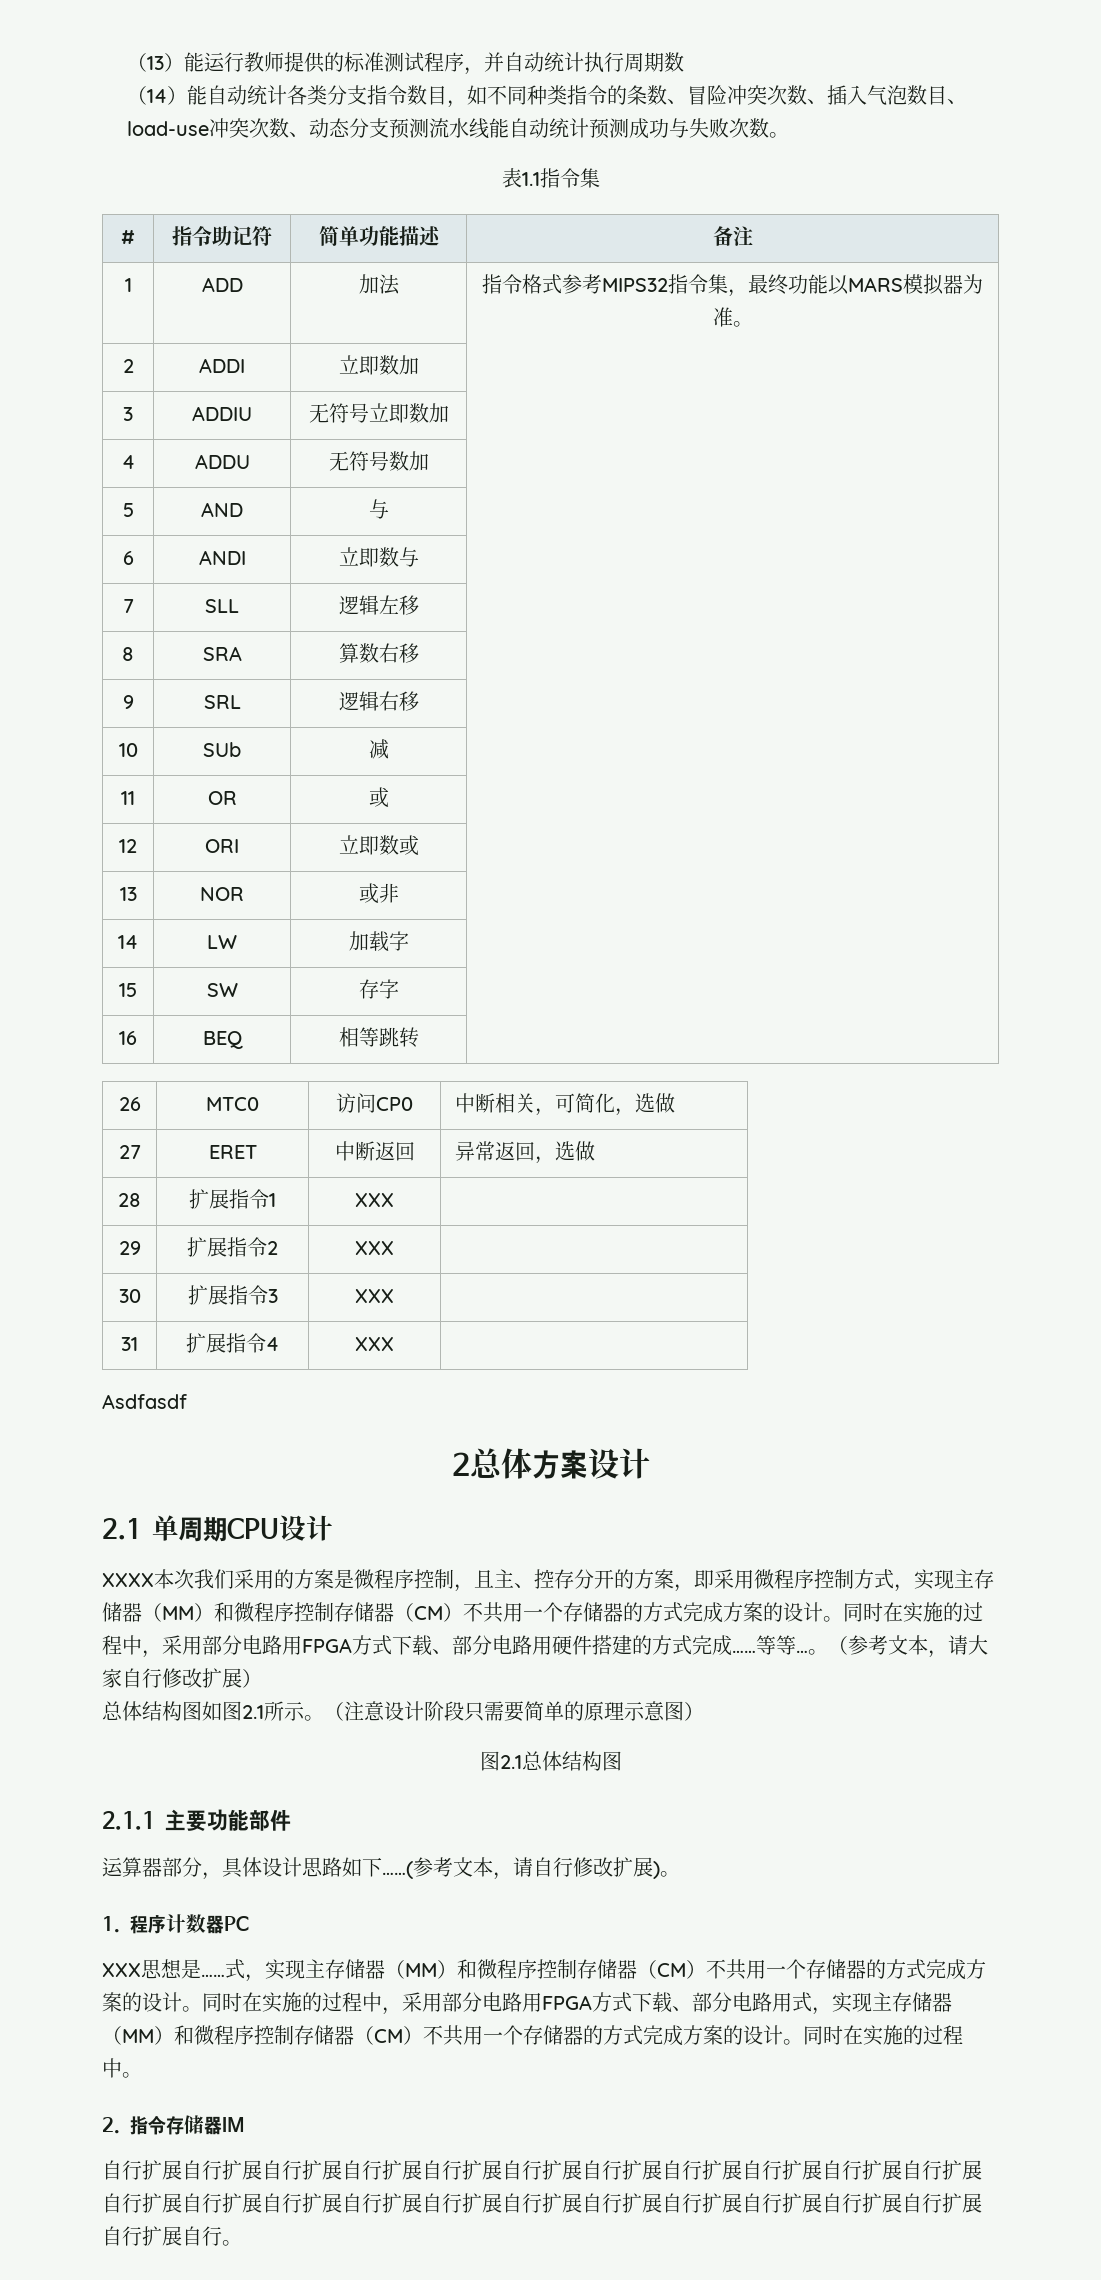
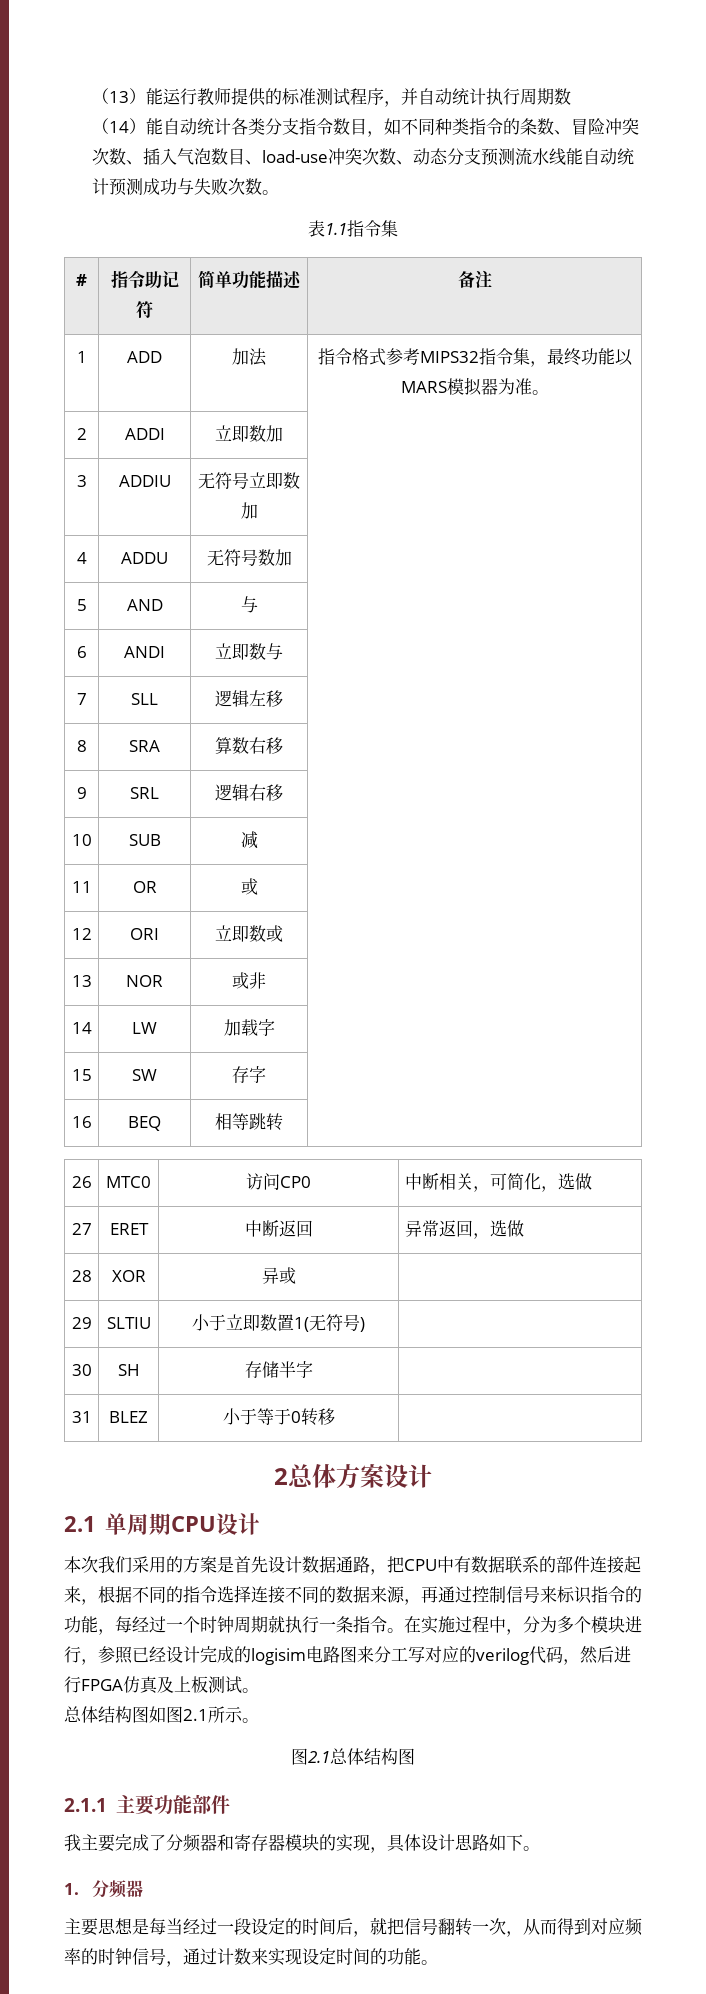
[203,742,241,757] SUb -> [128,834,161,846] SUB
[189,1189,276,1209] [355,1193,394,1207] [118,1241,141,1255] [187,1237,278,1257] [355,1241,394,1255] [118,1289,141,1303] [187,1285,278,1305] [355,1289,394,1303] [121,1337,138,1351] [186,1333,279,1353] [355,1337,394,1351] [102,1394,187,1409] 扩展指令1 | XXX | // 29 | 扩展指令2 | XXX | // 30 | 扩展指令3 | XXX | // 31 | 扩展指令4 | XXX | // Asdfasdf -> [111,1270,146,1282] [261,1267,296,1284] [71,1317,92,1329] [106,1317,151,1329] [192,1314,365,1332] [71,1364,92,1376] [117,1364,140,1376] [244,1361,313,1378] [71,1411,92,1423] [109,1411,148,1423] [222,1408,335,1426] XOR | 异或 | // 29 | SLTIU | 小于立即数置1(无符号) | // 30 | SH | 存储半字 | // 31 | BLEZ | 小于等于0转移 |
[102,1573,154,1587] XXXX -> (260, 1524) none
[354,1569,994,1592] [102,1602,983,1623] [102,1635,988,1658] [102,1668,262,1688] 微程序控制，且主、控存分开的方案，即采用微程序控制方式，实现主存储器（MM）和微程序控制存储器（CM）不共用一个存储器的方式完成方案的设计。同时在实施的过程中，采用部分电路用FPGA方式下载、部分电路用硬件搭建的方式完成……等等…。（参考文本，请大家自行修改扩展） -> [234,1556,641,1575] [64,1585,642,1605] [64,1615,642,1635] [64,1646,631,1665] [64,1676,259,1694] 首先设计数据通路，把CPU中有数据联系的部件连接起来，根据不同的指令选择连接不同的数据来源，再通过控制信号来标识指令的功能，每经过一个时钟周期就执行一条指令。在实施过程中，分为多个模块进行，参照已经设计完成的logisim电路图来分工写对应的verilog代码，然后进行FPGA仿真及上板测试。
[324,1701,704,1722] （注意设计阶段只需要简单的原理示意图） -> (259, 1720) none
[102,1857,202,1877] 运算器部分 -> [64,1834,370,1852] 我主要完成了分频器和寄存器模块的实现
[382,1857,660,1880] ……(参考文本，请自行修改扩展) -> (523, 1842) none
[130,1914,249,1934] [102,1959,986,1982] [102,1992,952,2015] [102,2025,963,2046] [102,2058,142,2078] [102,2115,245,2135] [102,2160,982,2180] [102,2193,982,2213] [102,2226,222,2246] 程序计数器PC // XXX思想是……式，实现主存储器（MM）和微程序控制存储器（CM）不共用一个存储器的方式完成方案的设计。同时在实施的过程中，采用部分电路用FPGA方式下载、部分电路用式，实现主存储器（MM）和微程序控制存储器（CM）不共用一个存储器的方式完成方案的设计。同时在实施的过程中。 // 2.指令存储器IM // 自行扩展自行扩展自行扩展自行扩展自行扩展自行扩展自行扩展自行扩展自行扩展自行扩展自行扩展自行扩展自行扩展自行扩展自行扩展自行扩展自行扩展自行扩展自行扩展自行扩展自行扩展自行扩展自行扩展自行 -> [91,1880,143,1898] [64,1917,643,1937] [64,1948,421,1967] 分频器 // 主要思想是每当经过一段设定的时间后，就把信号翻转一次，从而得到对应频率的时钟信号，通过计数来实现设定时间的功能

